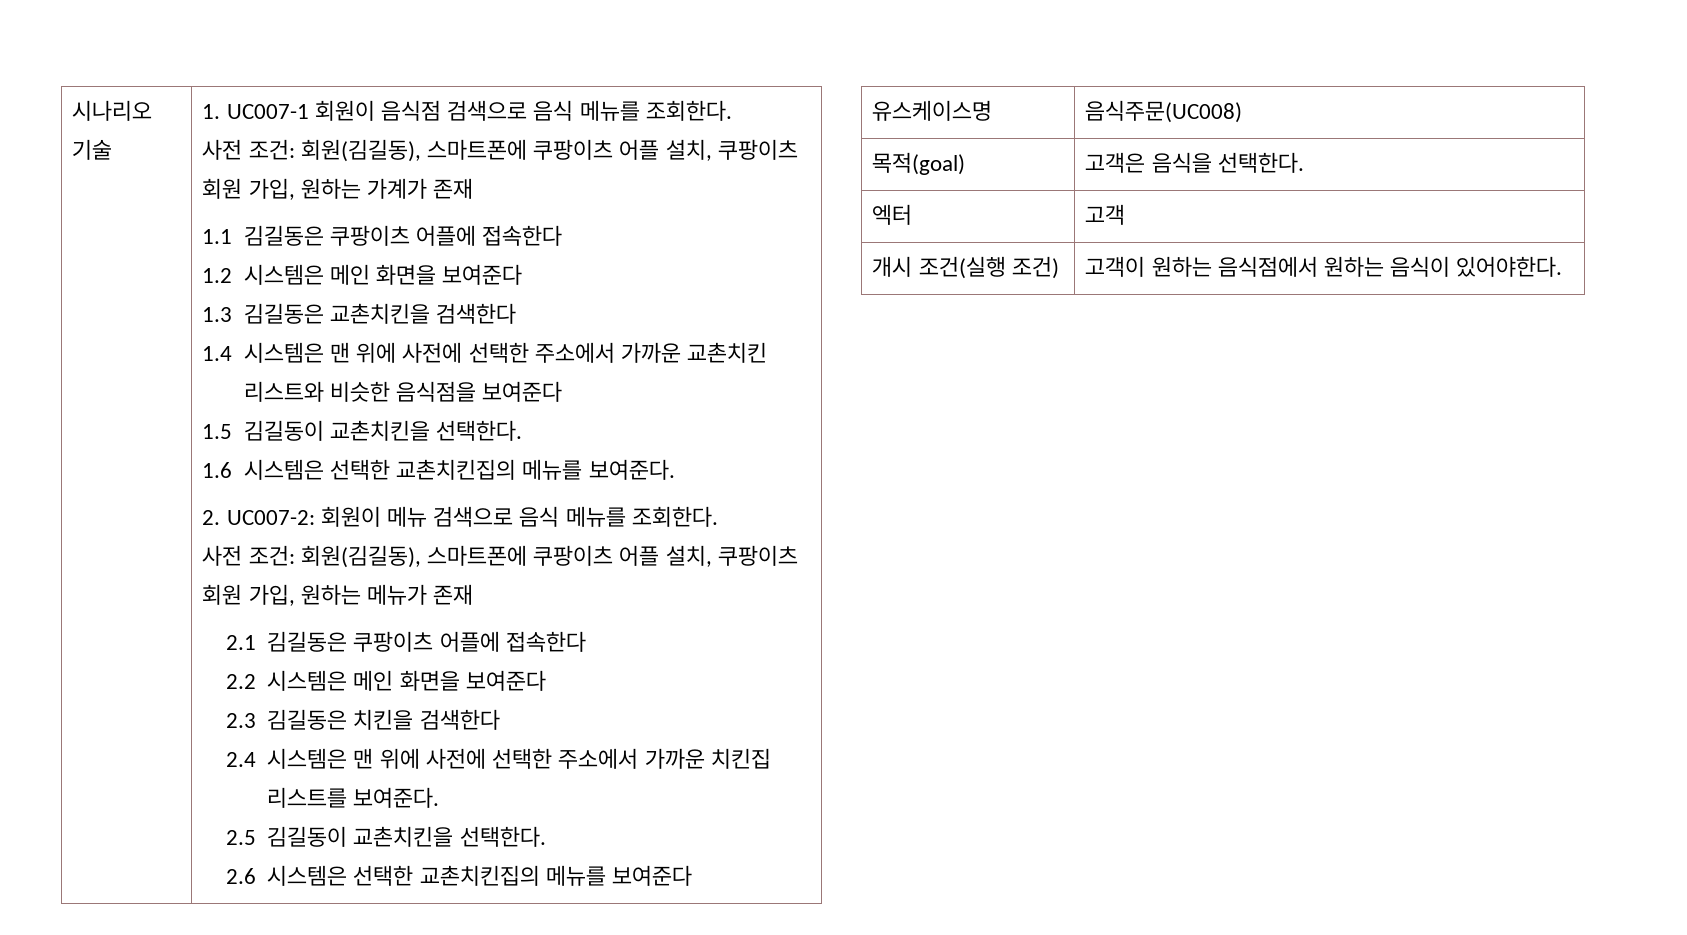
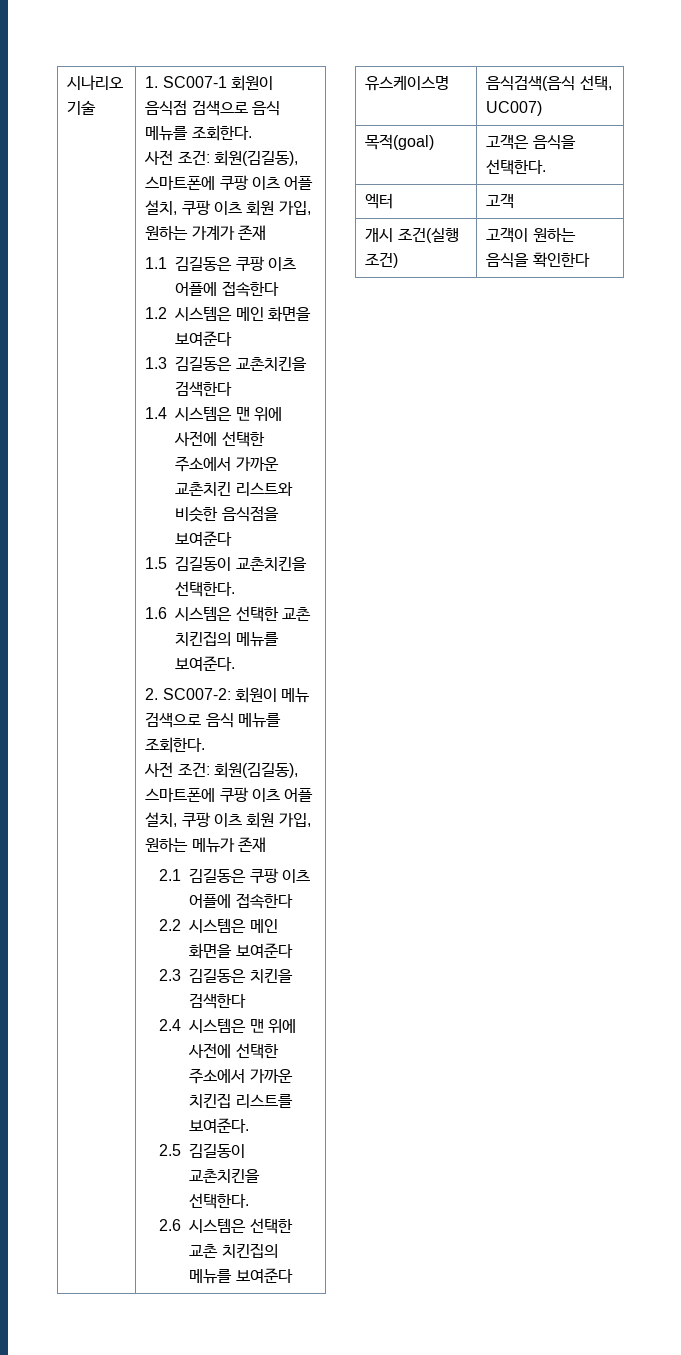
[226,104,309,119] UC007-1 -> [162,76,227,88] SC007-1
[533,139,798,161] 쿠팡이츠 어플 설치, 쿠팡이츠 -> [219,175,314,190] [145,200,242,215] 쿠팡 이츠 어플 설치, 쿠팡 이츠
[330,225,411,246] 쿠팡이츠 -> [235,256,296,271] 쿠팡 이츠
[396,459,517,480] 교촌치킨집의 -> [281,607,311,621] [175,631,232,646] 교촌 치킨집의
[226,510,315,525] UC007-2: -> [162,688,231,700] SC007-2:
[533,545,798,567] 쿠팡이츠 어플 설치, 쿠팡이츠 -> [219,787,314,802] [145,812,242,827] 쿠팡 이츠 어플 설치, 쿠팡 이츠
[353,631,434,652] 쿠팡이츠 -> [249,868,311,883] 쿠팡 이츠
[419,865,540,886] 교촌치킨집의 -> [189,1243,278,1258] 교촌 치킨집의
[1085,100,1243,123] 음식주문(UC008) -> [486,75,612,91] [486,101,543,116] 음식검색(음식 선택, UC007)
[1217,256,1563,277] 음식점에서 원하는 음식이 있어야한다. -> [486,252,590,268] 음식을 확인한다

